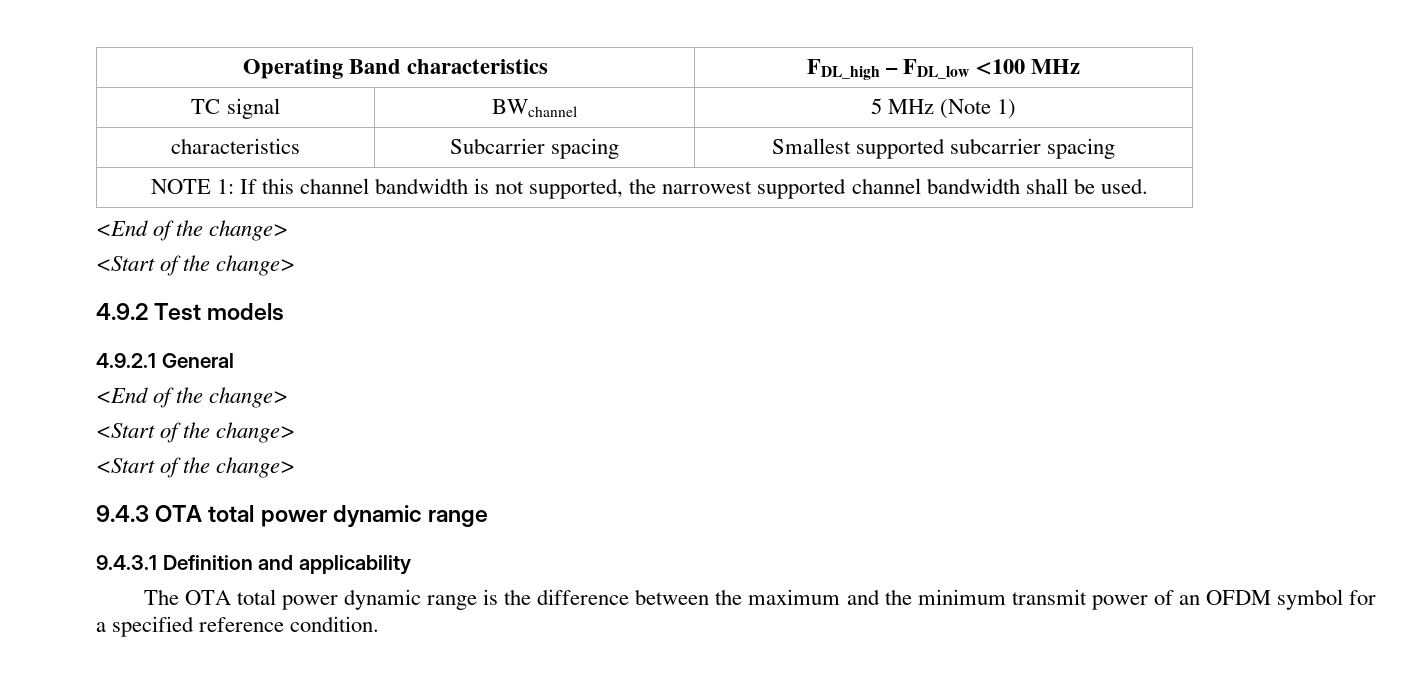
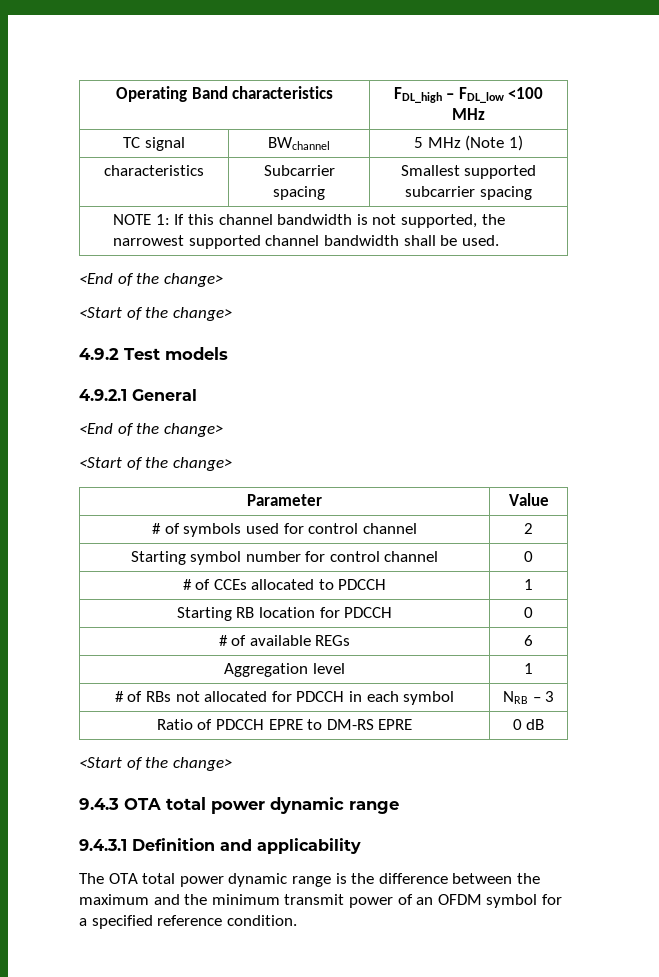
(296, 432) none -> [247,494,322,506] [508,493,549,506] [152,523,417,537] [524,523,533,534] [130,551,439,565] [524,551,533,562] [182,579,387,590] [524,579,533,590] [176,607,393,621] [524,607,533,618] [218,635,351,646] [524,635,533,646] [224,663,345,677] [524,663,533,674] [114,691,455,705] [502,691,555,704] [156,719,413,730] [512,719,545,730] // Parameter | Value // # of symbols used for control channel | 2 // Starting symbol number for control channel | 0 // # of CCEs allocated to PDCCH | 1 // Starting RB location for PDCCH | 0 // # of available REGs | 6 // Aggregation level | 1 // # of RBs not allocated for PDCCH in each symbol | NRB – 3 // Ratio of PDCCH EPRE to DM-RS EPRE | 0 dB

